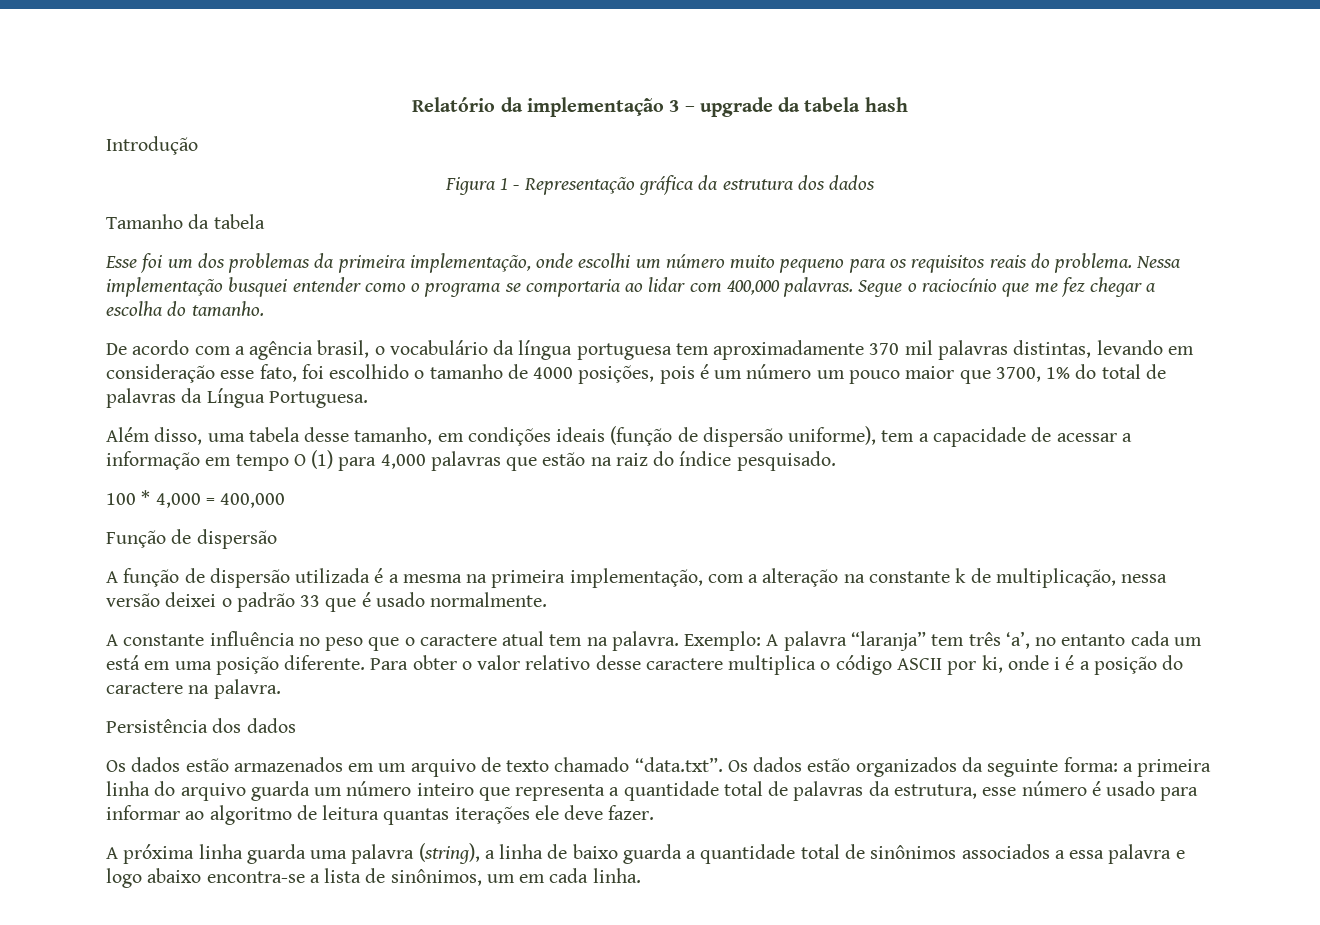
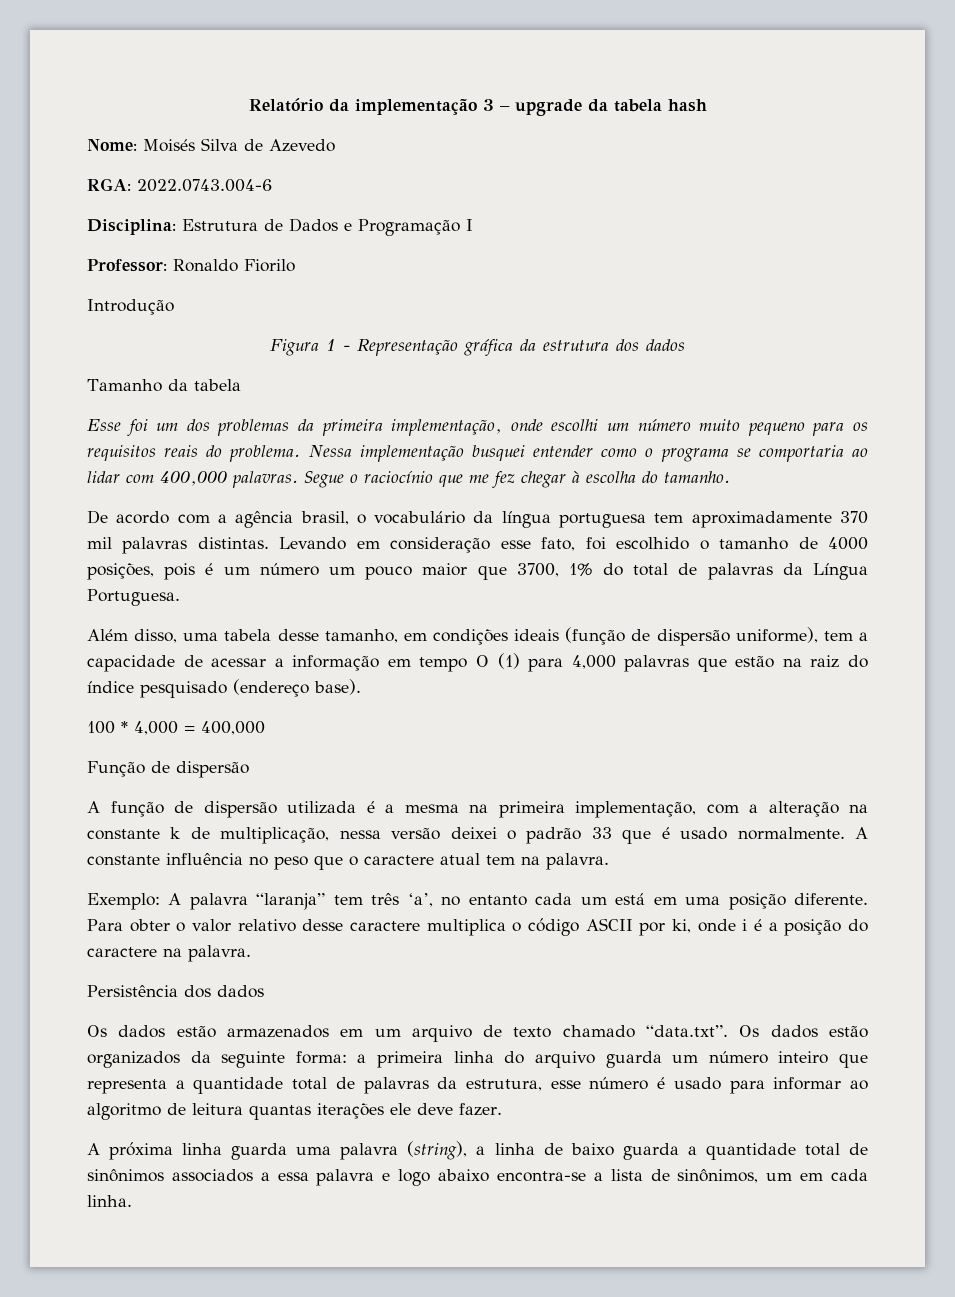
(908, 104) none -> [87,138,335,152] [87,178,272,192] [87,218,473,236] [87,259,295,272] // Nome: Moisés Silva de Azevedo // RGA: 2022.0743.004-6 // Disciplina: Estrutura de Dados e Programação I // Professor: Ronaldo Fiorilo
[1146,283,1157,292] a -> [572,471,580,483] à
[1013,340,1163,358] distintas, levando -> [197,537,347,550] distintas. Levando
[736,451,836,471] pesquisado. -> [140,679,361,698] pesquisado (endereço base).
(548, 599) // -> (845, 833) none
(679, 641) none -> (609, 861) //

